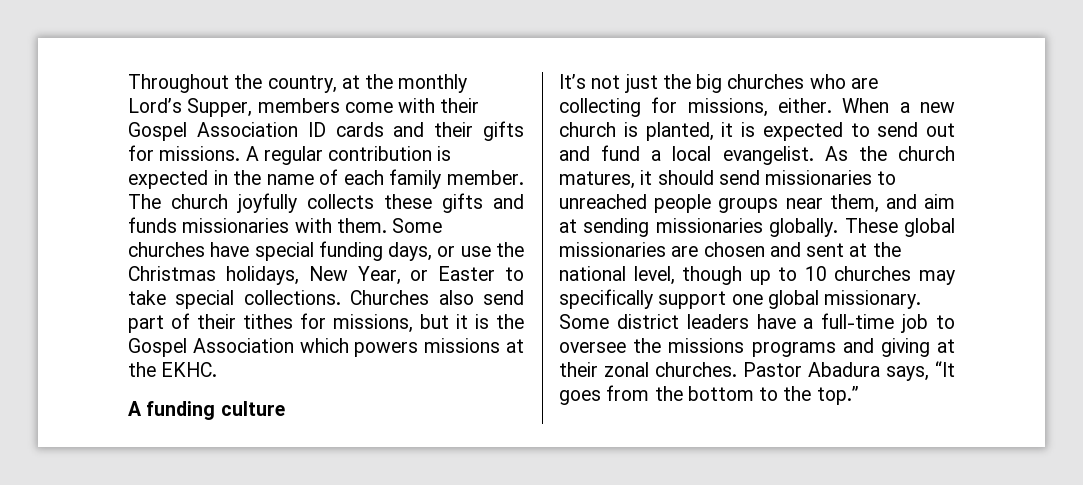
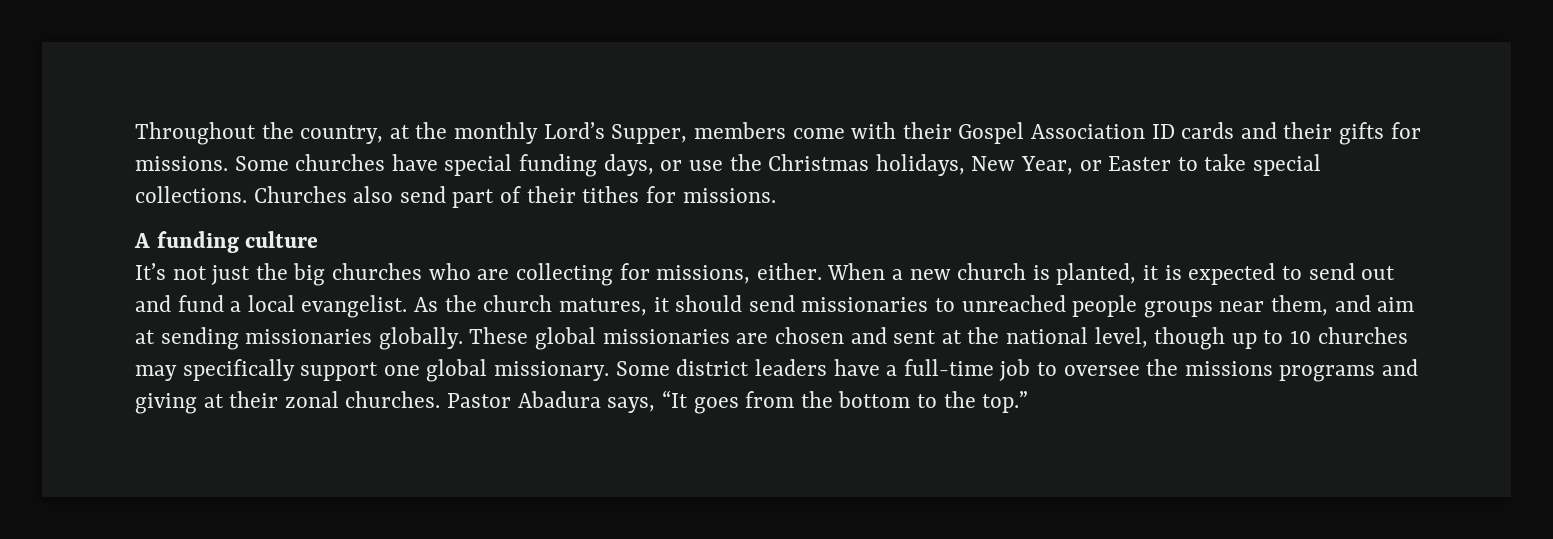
[245,146,452,165] [128,169,524,189] [128,193,524,213] [128,217,387,233] A regular contribution is expected in the name of each family member. The church joyfully collects these gifts and funds missionaries with them. -> (228, 163) none
[333,314,524,333] [128,338,524,357] [128,362,218,377] missions, but it is the Gospel Association which powers missions at the EKHC. -> [682,188,776,203] missions.

